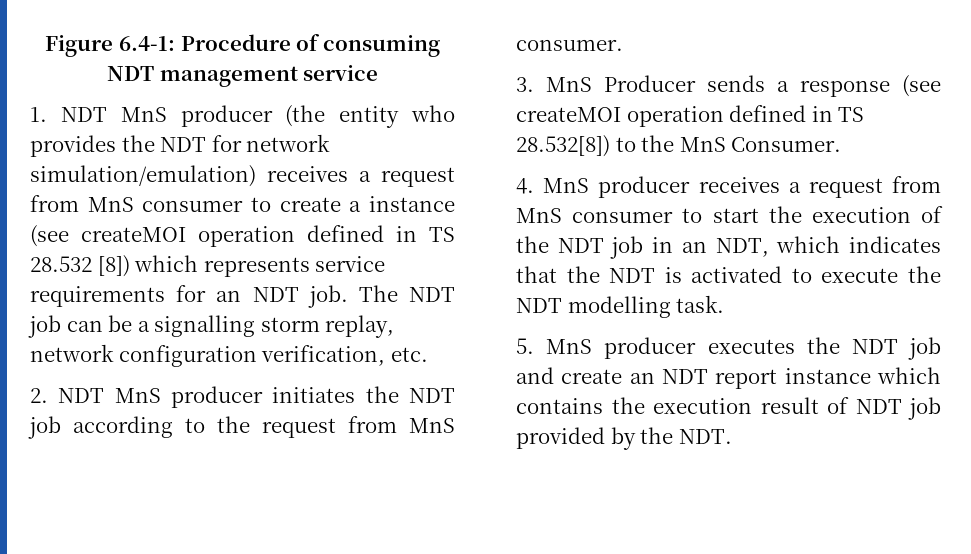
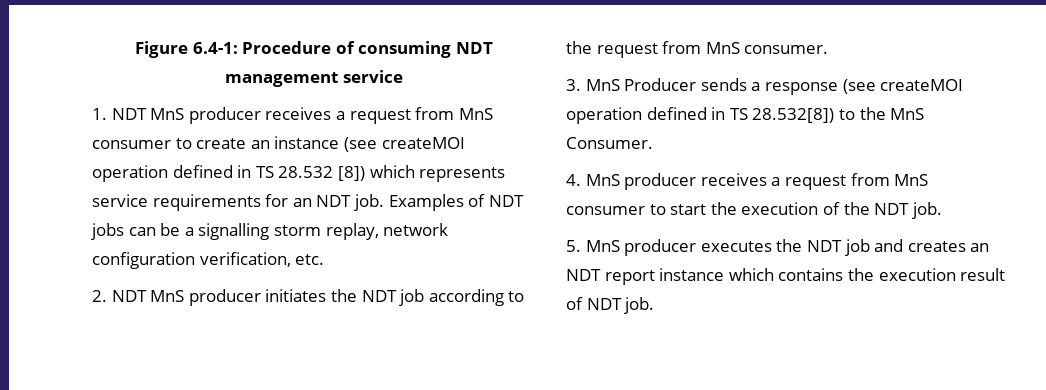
[285,105,455,128] [30,134,331,157] [30,165,256,187] (the entity who provides the NDT for network simulation/emulation) -> (261, 115) none
[349,201,362,212] a -> [250,140,270,149] an
[358,285,456,302] [28,315,61,338] The NDT job -> [388,194,524,211] [91,223,124,240] Examples of NDT jobs
[610,236,941,259] [516,266,941,283] [516,295,725,318] job in an NDT, which indicates that the NDT is activated to execute the NDT modelling task. -> [911,202,942,219] job.
[561,369,623,384] create -> [907,241,966,252] creates
[908,397,941,420] [516,427,732,450] job provided by the NDT. -> [624,297,655,314] job.

